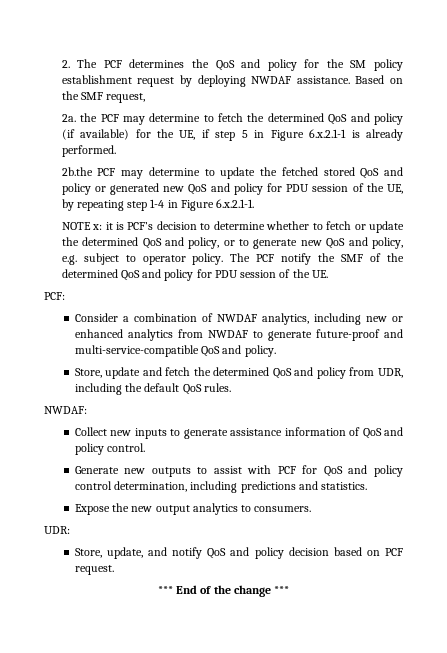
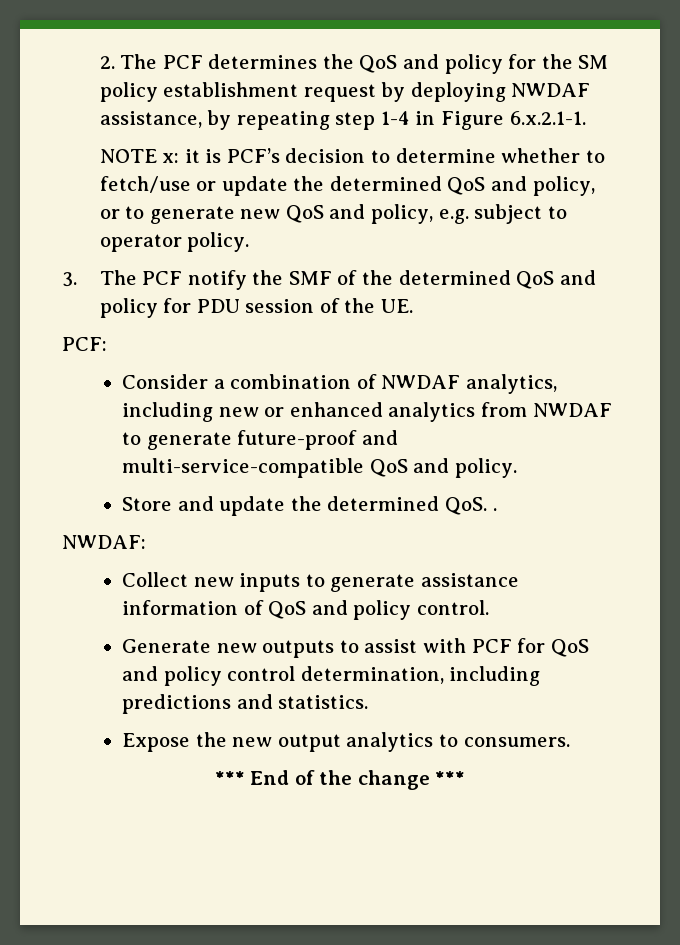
[296,75,403,84] [61,91,146,103] [61,113,403,125] [61,129,403,141] [61,145,116,157] [61,167,403,179] [61,183,403,195] assistance. Based on the SMF request, // 2a. the PCF may determine to fetch the determined QoS and policy (if available) for the UE, if step 5 in Figure 6.x.2.1-1 is already performed. // 2b.the PCF may determine to update the fetched stored QoS and policy or generated new QoS and policy for PDU session of the UE, -> [99,111,202,128] assistance,
[326,221,352,230] fetch -> [99,176,191,193] fetch/use
(224, 259) none -> [62,272,77,287] // 3.
[74,367,404,379] [74,383,231,395] Store, update and fetch the determined QoS and policy from UDR, including the default QoS rules. -> [122,496,497,516] Store and update the determined QoS. .
[44,526,70,534] [74,547,403,559] [74,565,114,575] // UDR: // Store, update, and notify QoS and policy decision based on PCF request. -> (570, 742) none

